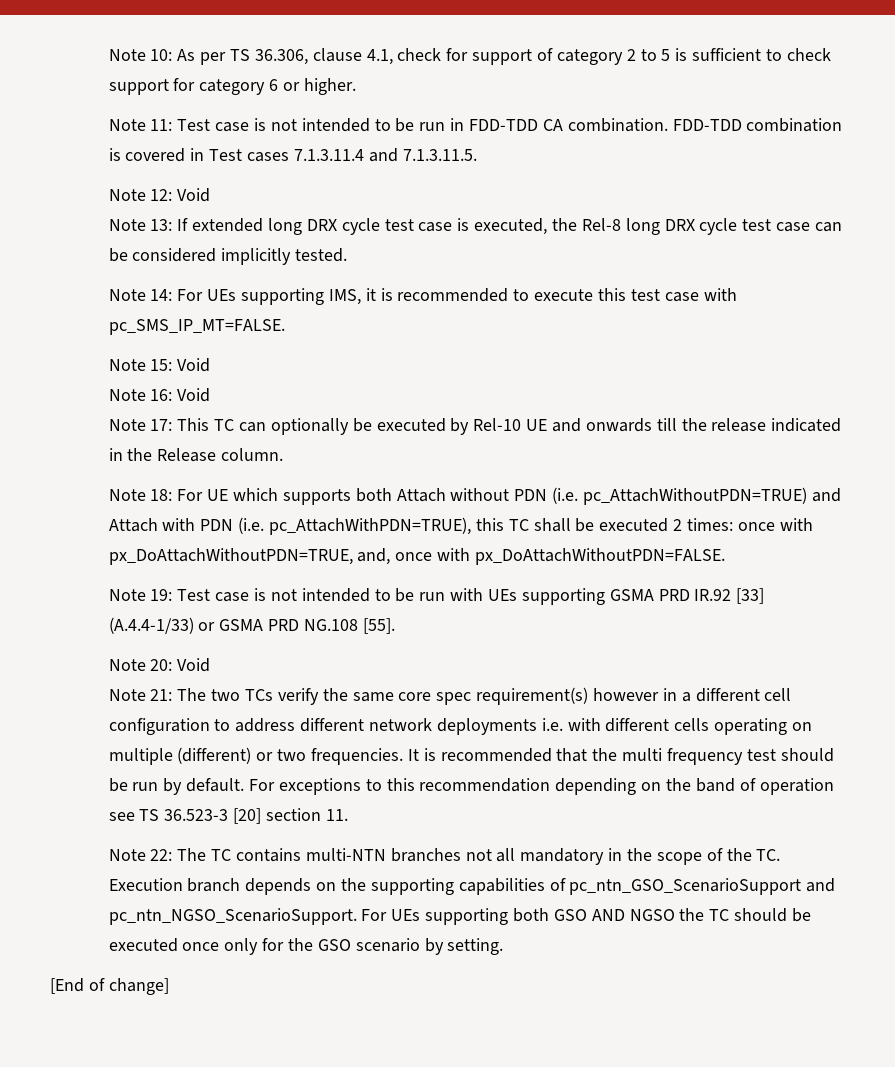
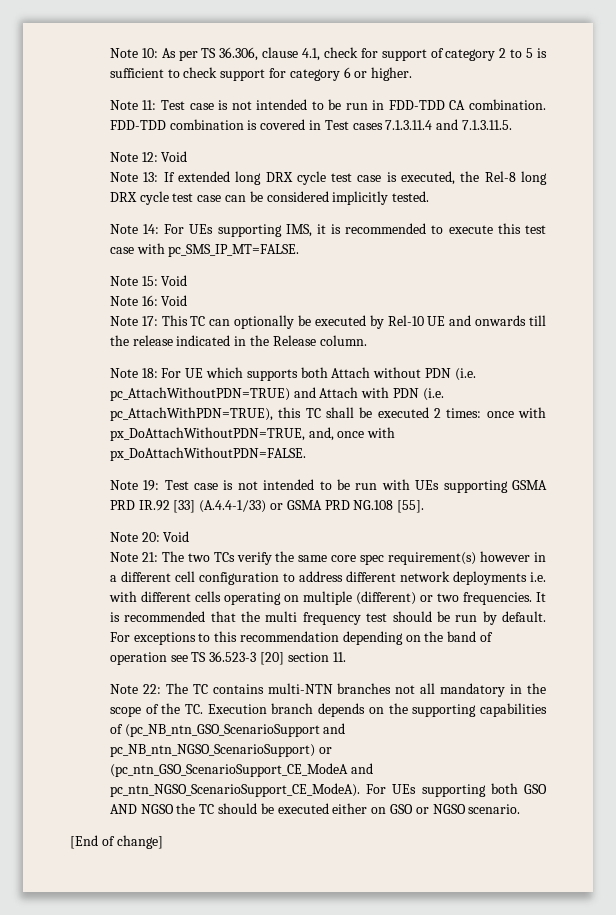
[569,878,836,895] [108,908,357,925] pc_ntn_GSO_ScenarioSupport and pc_ntn_NGSO_ScenarioSupport. -> [124,723,346,737] [109,744,332,757] [109,763,373,777] [109,783,360,797] (pc_NB_ntn_GSO_ScenarioSupport and pc_NB_ntn_NGSO_ScenarioSupport) or (pc_ntn_GSO_ScenarioSupport_CE_ModeA and pc_ntn_NGSO_ScenarioSupport_CE_ModeA).
[182,938,504,955] once only for the GSO scenario by setting. -> [332,803,521,814] either on GSO or NGSO scenario.

